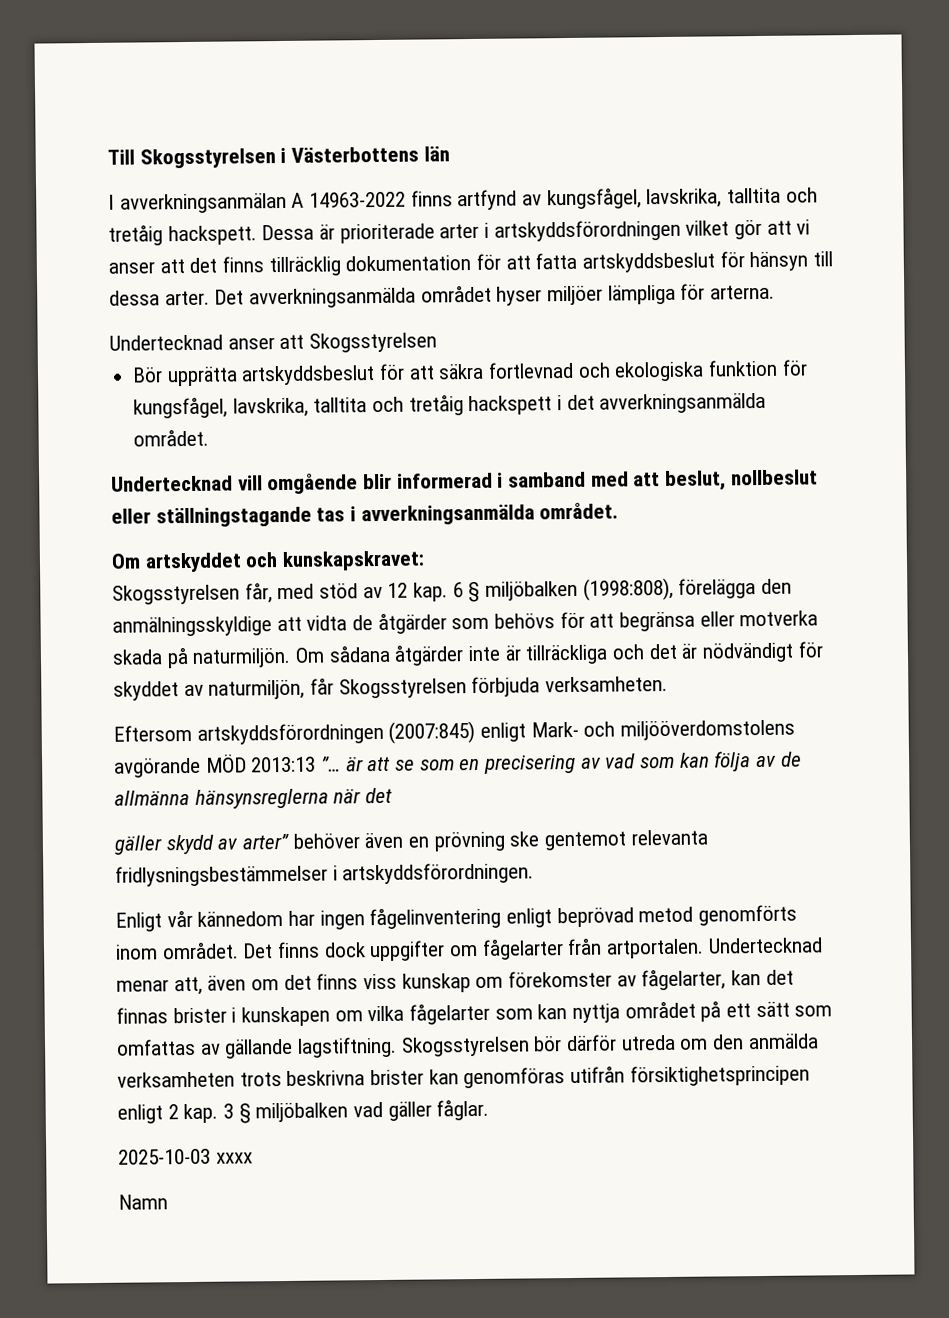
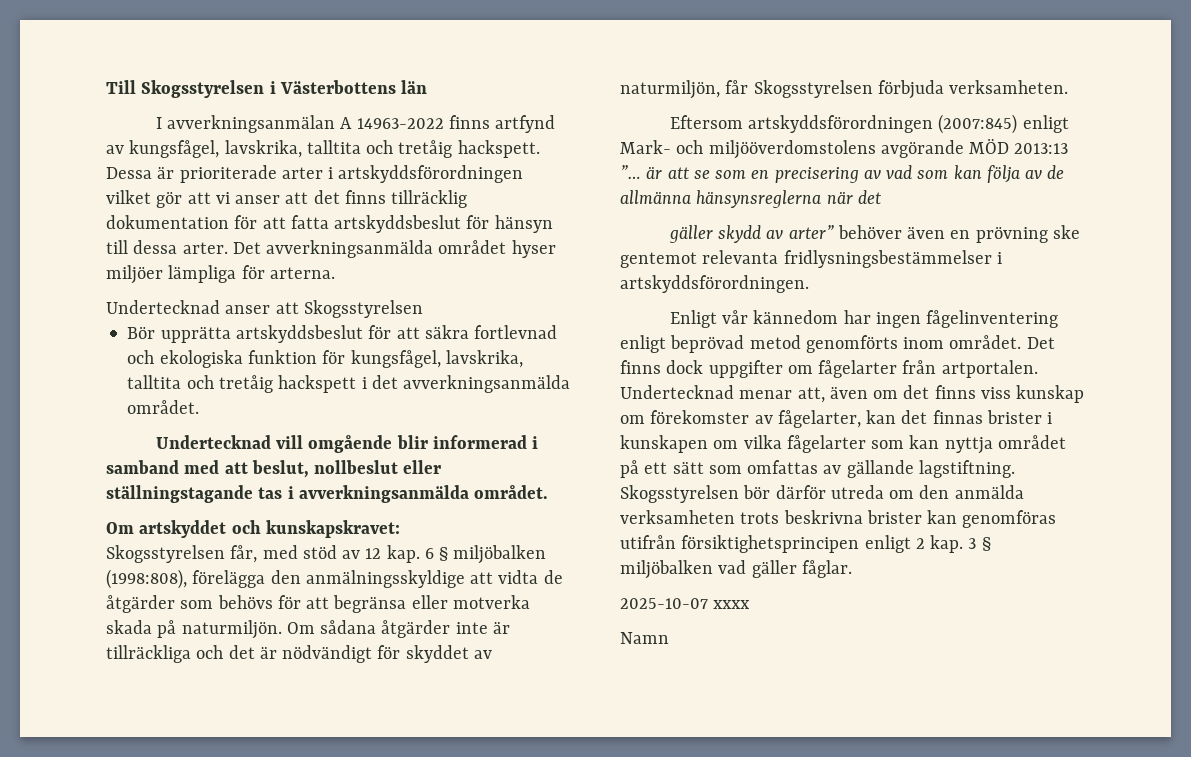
[118,1148,211,1165] 2025-10-03 -> [620,598,708,609] 2025-10-07

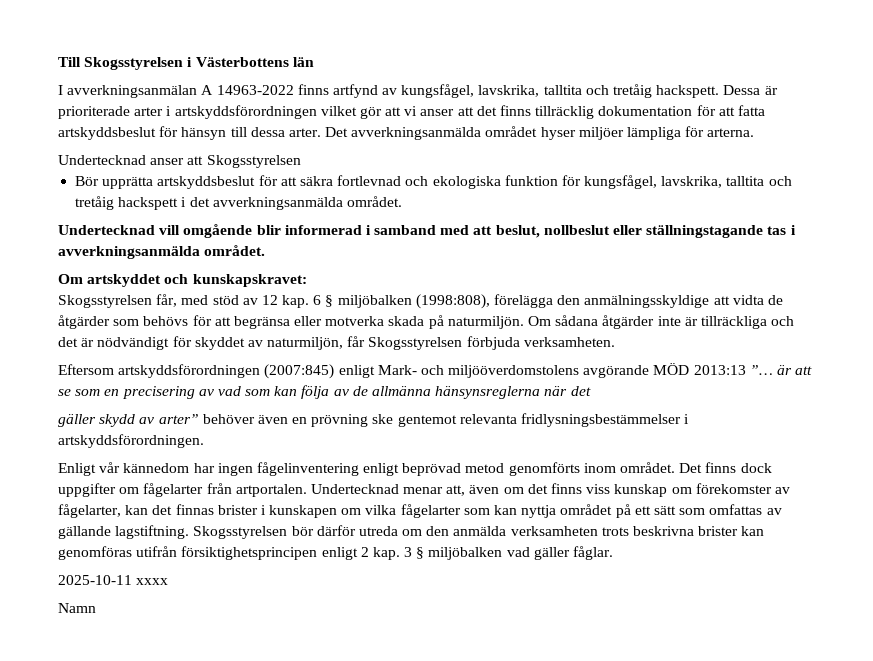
[620,598,708,609] 2025-10-07 -> [58,575,132,585] 2025-10-11

